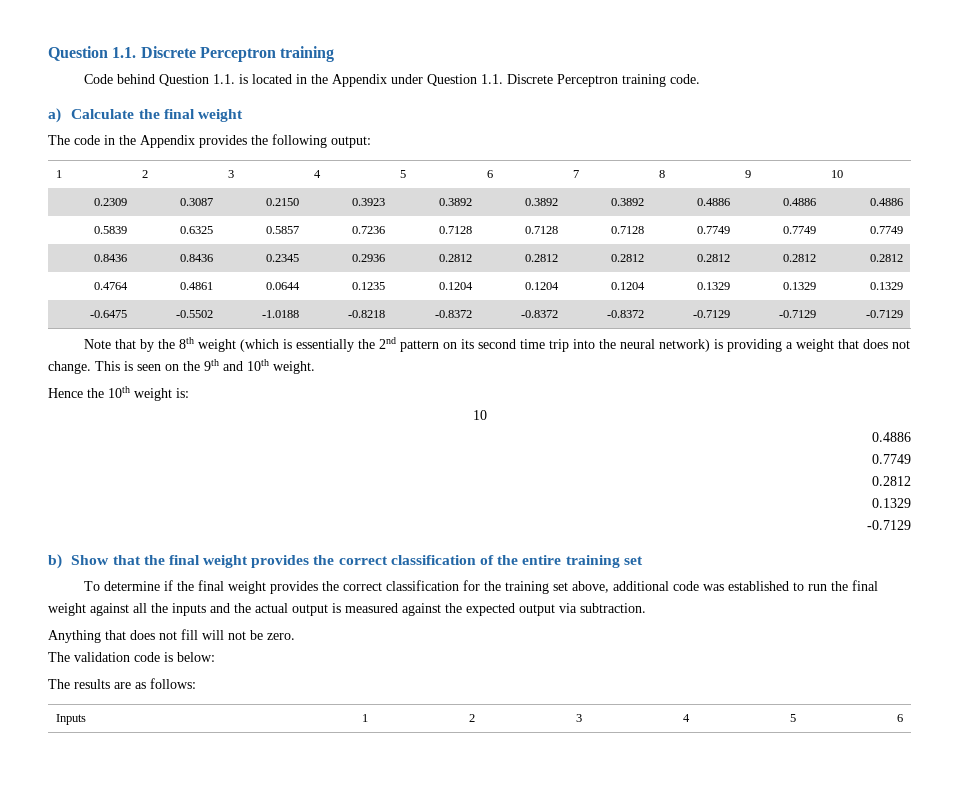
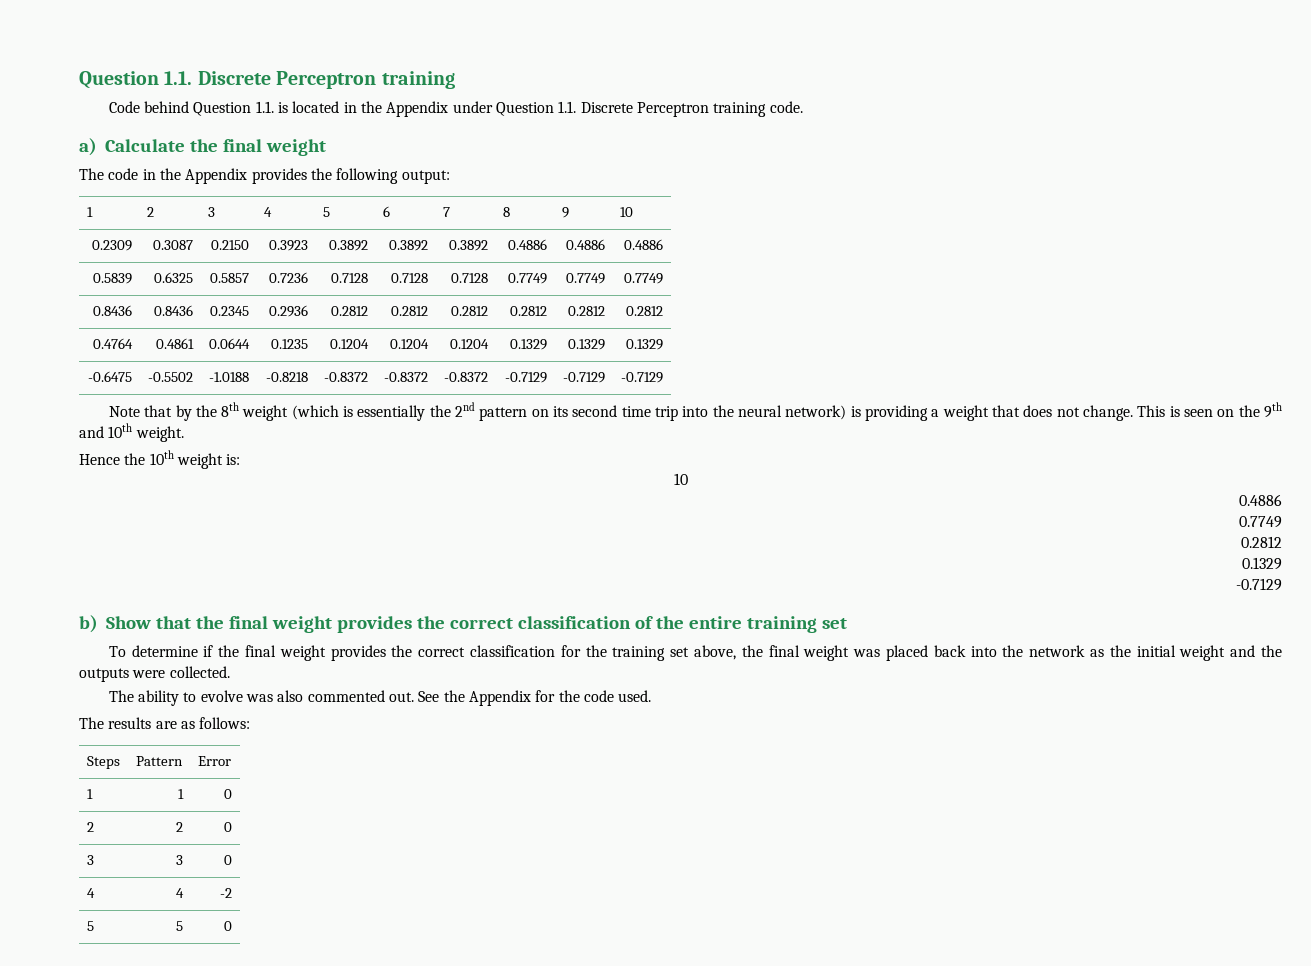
[612,580,878,591] [48,603,646,616] [48,629,295,643] [48,652,215,662] additional code was established to run the final weight against all the inputs and the actual output is measured against the expected output via subtraction. // Anything that does not fill will not be zero. // The validation code is below: -> [741,645,1282,661] [79,666,230,682] [108,690,652,706] the final weight was placed back into the network as the initial weight and the outputs were collected. // The ability to evolve was also commented out. See the Appendix for the code used.
[55,714,86,725] [362,714,369,722] [469,714,476,722] [576,714,583,722] [683,714,691,722] [790,714,797,722] [897,714,904,722] Inputs | 1 | 2 | 3 | 4 | 5 | 6 -> [86,756,120,769] [135,756,183,766] [197,756,231,766] [86,789,93,799] [178,789,185,799] [224,789,233,799] [86,822,94,832] [176,822,184,832] [224,822,233,832] [86,855,94,865] [176,855,184,865] [224,855,233,865] [86,888,95,898] [176,888,185,898] [220,888,233,898] [86,921,94,931] [176,921,184,931] [224,921,233,931] Steps | Pattern | Error // 1 | 1 | 0 // 2 | 2 | 0 // 3 | 3 | 0 // 4 | 4 | -2 // 5 | 5 | 0

